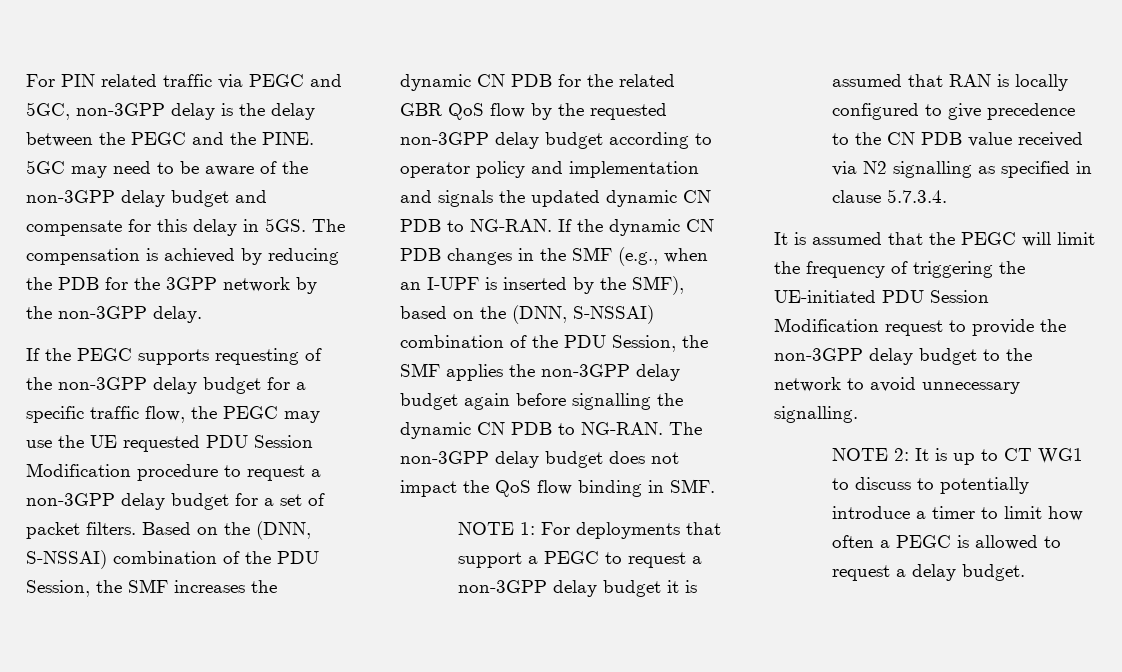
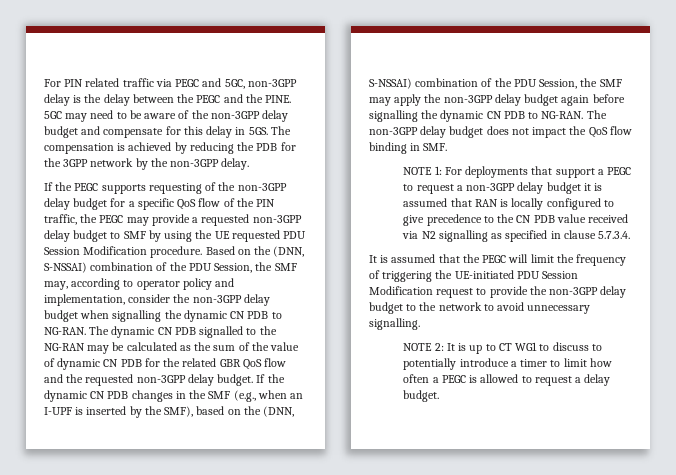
[90,406,320,423] [26,440,52,448] traffic flow, the PEGC may use -> [177,198,276,210] [44,214,302,226] [44,230,193,242] QoS flow of the PIN traffic, the PEGC may provide a requested non-3GPP delay budget to SMF by using
[137,464,321,481] [26,493,325,510] [26,522,136,539] procedure to request a non-3GPP delay budget for a set of packet filters. -> [150,246,203,258] procedure.
[174,580,277,593] increases the -> [44,278,235,290] [44,294,270,306] [44,310,282,322] [44,326,277,338] [44,342,300,354] [44,358,55,367] may, according to operator policy and implementation, consider the non-3GPP delay budget when signalling the dynamic CN PDB to NG-RAN. The dynamic CN PDB signalled to the NG-RAN may be calculated as the sum of the value of
[531,103,552,120] by -> [44,374,63,383] and
[545,132,712,149] [400,161,699,178] [400,190,711,207] [400,219,552,232] budget according to operator policy and implementation and signals the updated dynamic CN PDB to NG-RAN. -> [217,374,254,386] budget.
[446,364,503,381] applies -> [369,94,422,106] may apply

